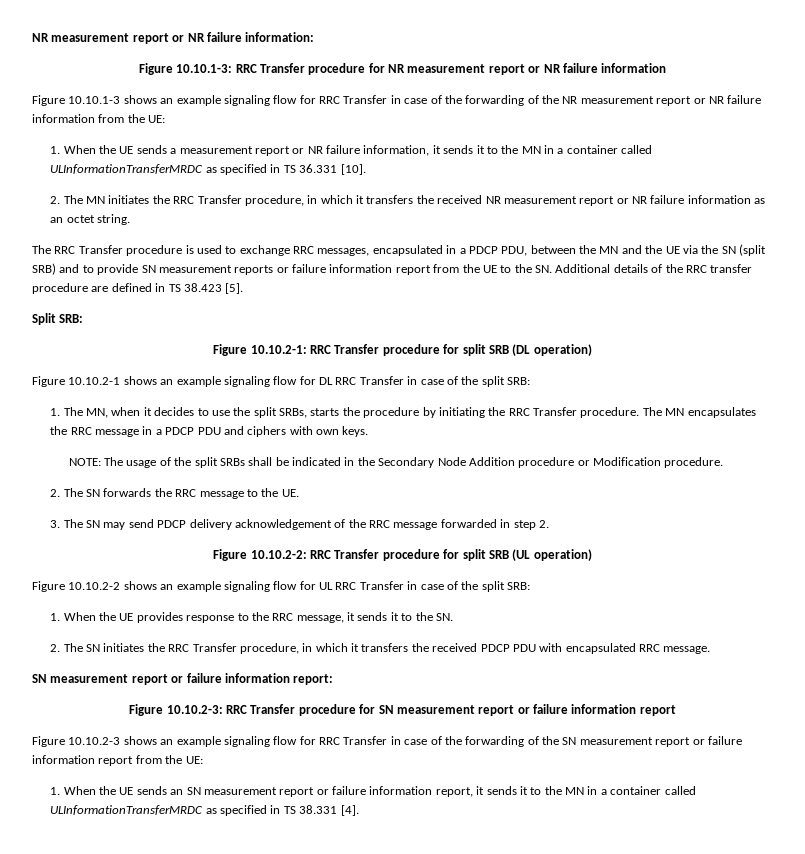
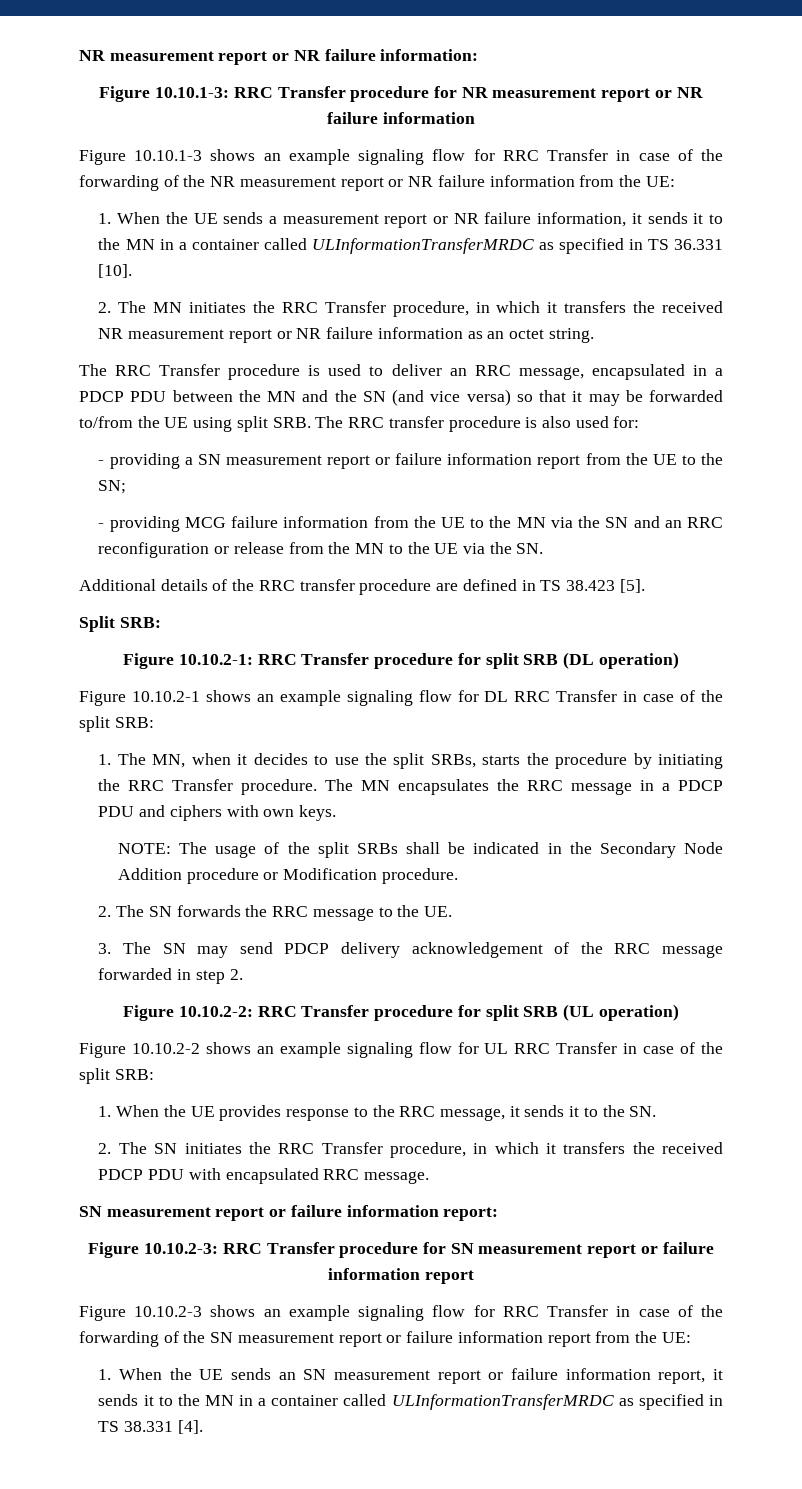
[239,245,370,256] exchange RRC messages, -> [391,364,584,380] deliver an RRC message,
[501,246,528,256] PDU, -> [130,391,167,402] PDU
[665,244,766,256] [32,263,274,275] UE via the SN (split SRB) and to provide SN measurement reports -> [362,389,723,406] [79,416,640,432] [98,453,370,469] SN (and vice versa) so that it may be forwarded to/from the UE using split SRB. The RRC transfer procedure is also used for: // - providing a SN measurement report
[535,265,552,273] SN. -> [98,480,127,494] [98,516,724,532] [98,542,544,558] SN; // - providing MCG failure information from the UE to the MN via the SN and an RRC reconfiguration or release from the MN to the UE via the SN. //

